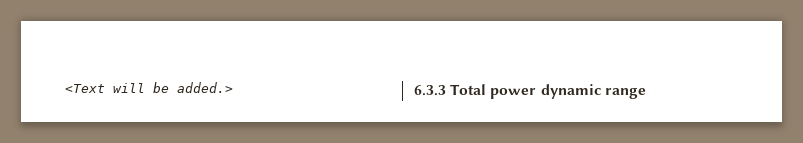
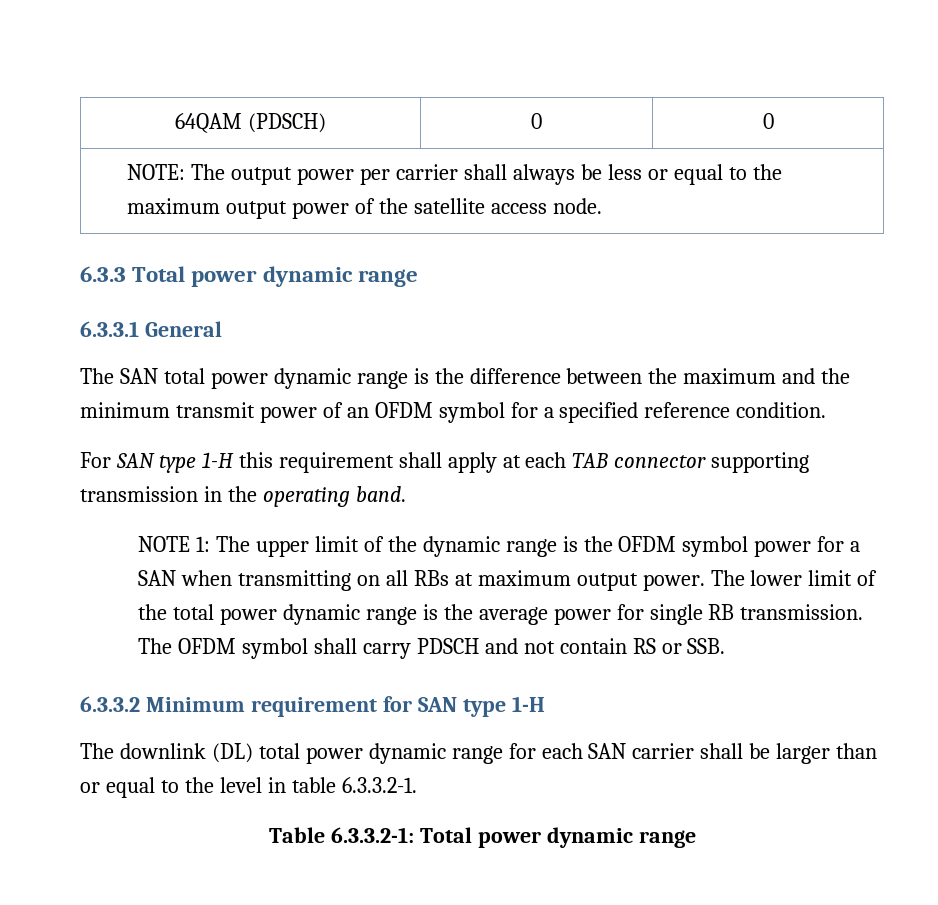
[65,82,233,93] <Text will be added.> -> [175,113,326,133] [531,113,542,129] [762,113,774,129] [127,164,782,185] [127,198,603,219] 64QAM (PDSCH) | 0 | 0 // NOTE: The output power per carrier shall always be less or equal to the maximum output power of the satellite access node.
(646, 93) none -> [80,321,222,337] [80,368,851,389] [80,402,827,423] [80,452,810,473] [80,486,406,507] [138,536,861,557] [138,570,878,591] [138,604,864,625] [138,638,726,659] [80,696,545,717] [80,743,878,764] [80,777,417,798] [269,827,696,848] // 6.3.3.1 General // The SAN total power dynamic range is the difference between the maximum and the minimum transmit power of an OFDM symbol for a specified reference condition. // For SAN type 1-H this requirement shall apply at each TAB connector supporting transmission in the operating band. // NOTE 1: The upper limit of the dynamic range is the OFDM symbol power for a SAN when transmitting on all RBs at maximum output power. The lower limit of the total power dynamic range is the average power for single RB transmission. The OFDM symbol shall carry PDSCH and not contain RS or SSB. // 6.3.3.2 Minimum requirement for SAN type 1-H // The downlink (DL) total power dynamic range for each SAN carrier shall be larger than or equal to the level in table 6.3.3.2-1. // Table 6.3.3.2-1: Total power dynamic range

